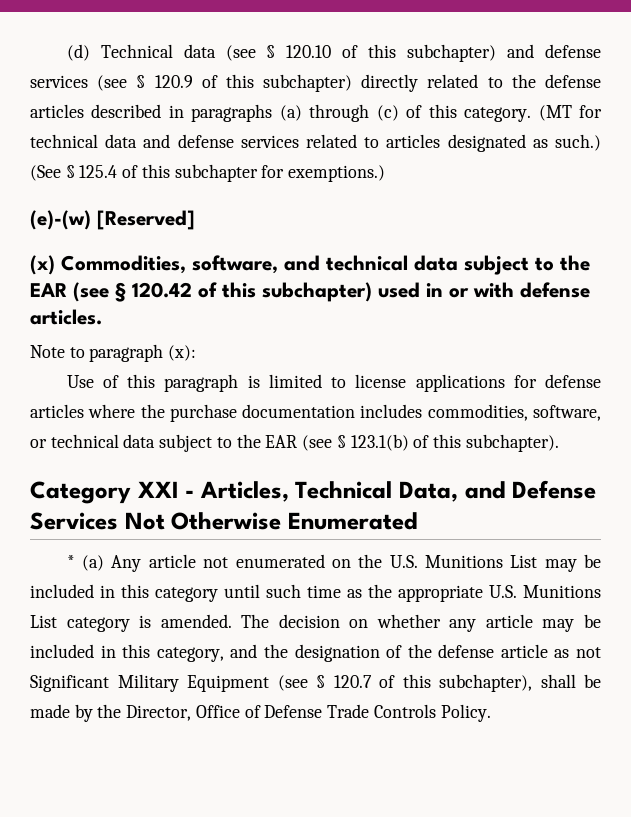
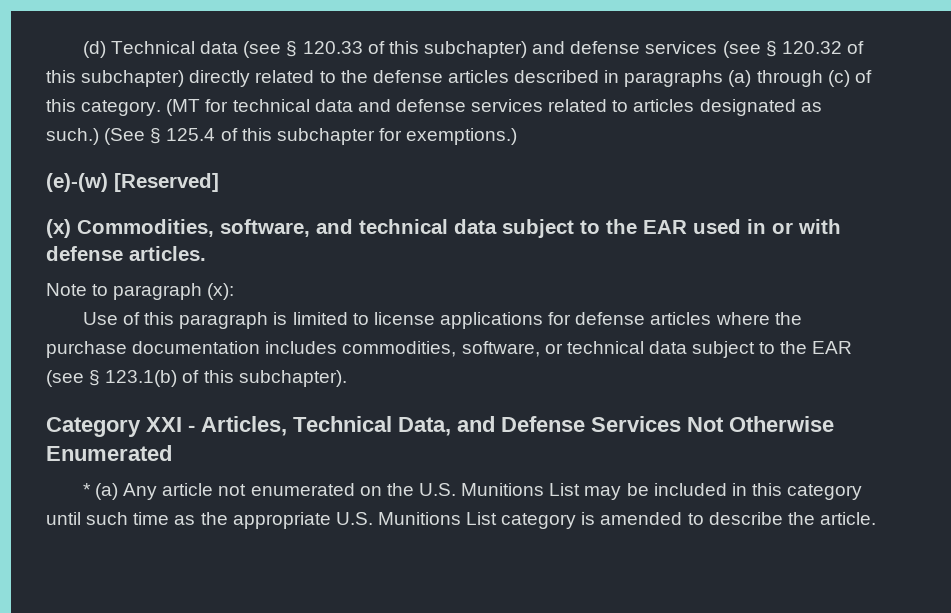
[286,45,332,58] 120.10 -> [302,41,363,54] 120.33
[154,75,193,88] 120.9 -> [781,41,842,54] 120.32
[73,282,372,302] (see § 120.42 of this subchapter) -> (687, 227) none
[160,614,601,632] [30,644,601,662] [30,674,601,692] [30,704,491,722] amended. The decision on whether any article may be included in this category, and the designation of the defense article as not Significant Military Equipment (see § 120.7 of this subchapter), shall be made by the Director, Office of Defense Trade Controls Policy. -> [600,512,876,525] amended to describe the article.

